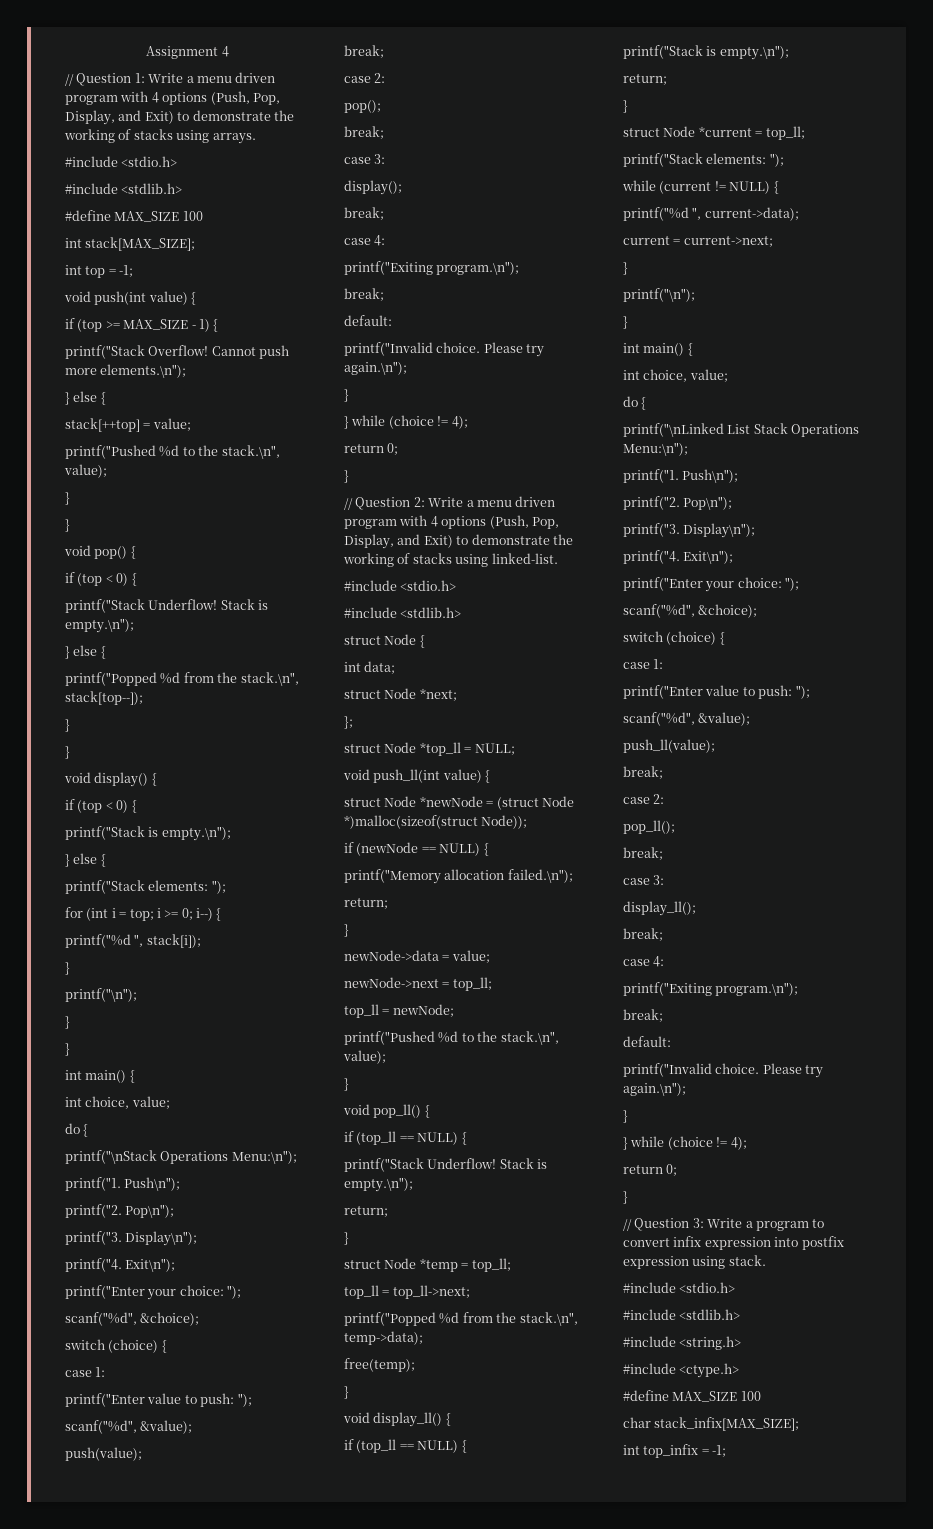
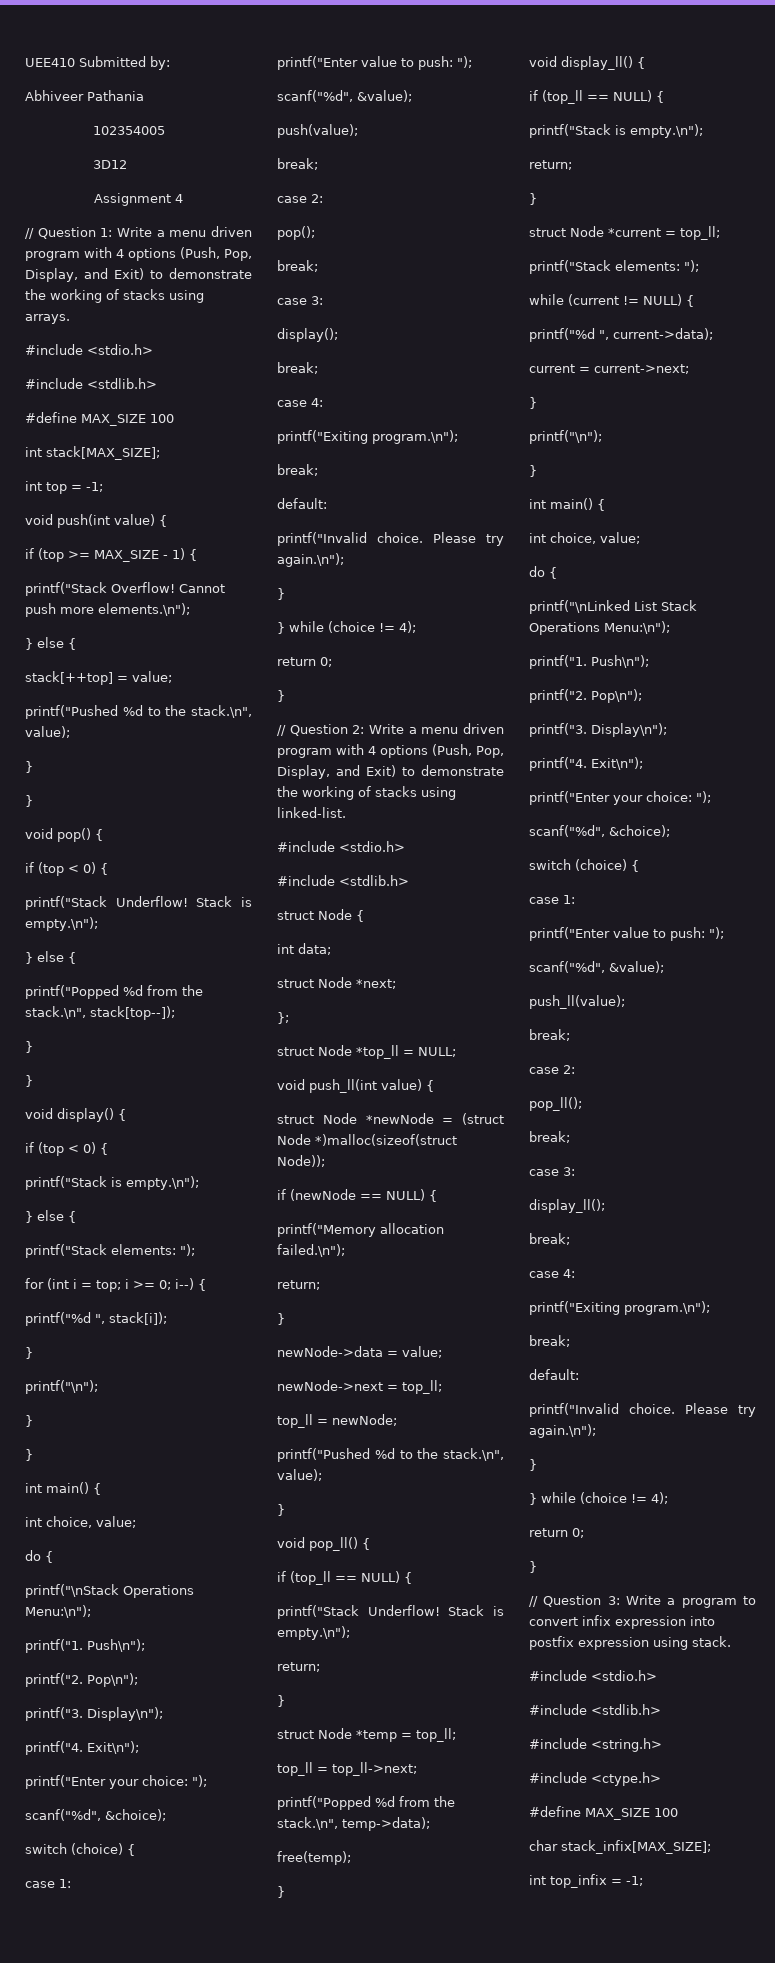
(146, 52) none -> [25,56,170,70] [25,90,144,101] [93,126,166,135] [93,160,128,169] UEE410 Submitted by: // Abhiveer Pathania // 102354005 // 3D12 //

